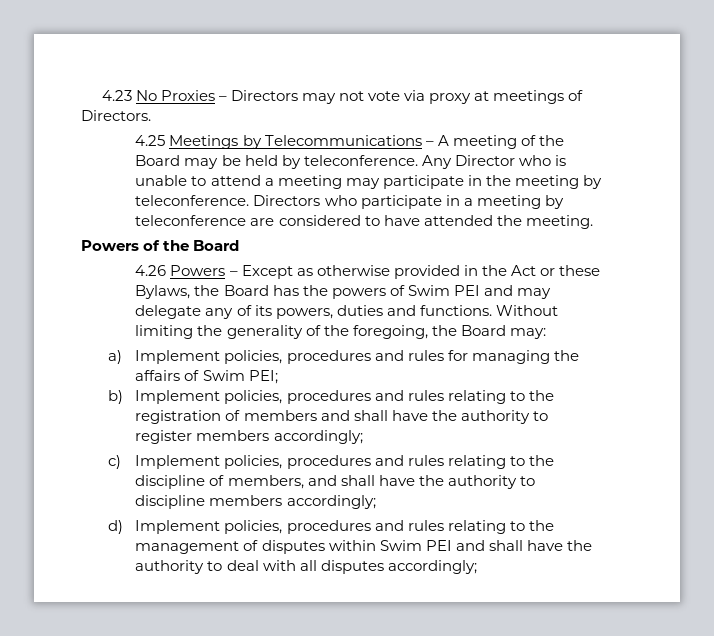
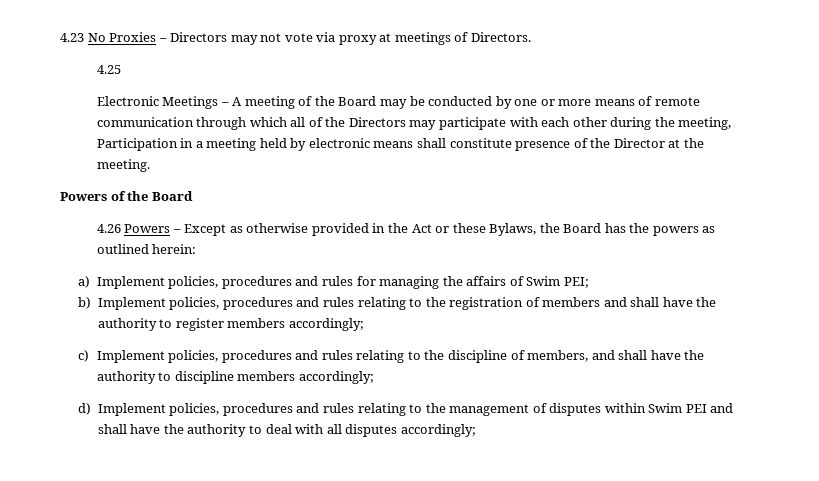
[169,135,422,149] Meetings by Telecommunications -> [96,96,219,109] // Electronic Meetings
[244,155,566,169] [135,175,602,189] [135,195,564,209] [135,215,493,226] held by teleconference. Any Director who is unable to attend a meeting may participate in the meeting by teleconference. Directors who participate in a meeting by teleconference are considered to have attended -> [428,96,700,109] [96,117,732,130] [96,138,681,151] conducted by one or more means of remote communication through which all of the Directors may participate with each other during the meeting, Participation in a meeting held by electronic means shall constitute presence of the Director at
[389,285,551,299] [135,305,558,319] [135,325,546,339] of Swim PEI and may delegate any of its powers, duties and functions. Without limiting the generality of the foregoing, the Board may: -> [702,226,716,233] [96,244,197,254] as outlined herein:

